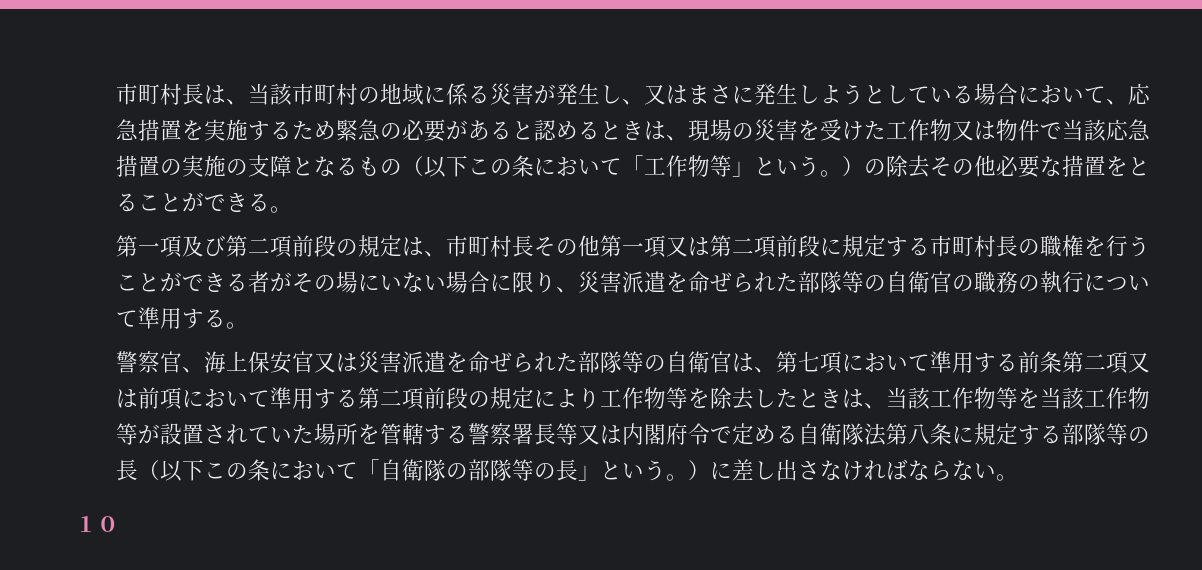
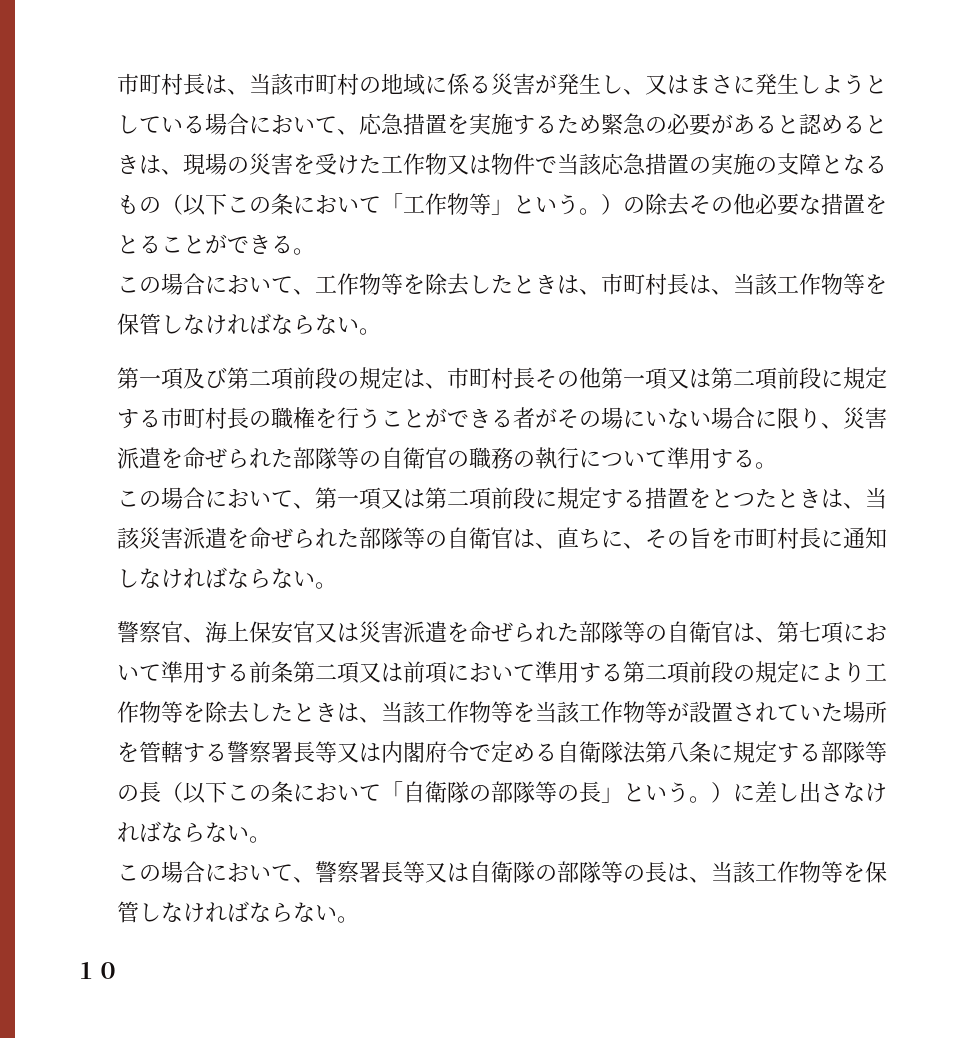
(292, 209) none -> [116,273,887,296] [116,313,381,335] // この場合において、工作物等を除去したときは、市町村長は、当該工作物等を保管しなければならない。
(248, 325) none -> [116,487,887,510] [116,527,887,550] [116,567,337,589] // この場合において、第一項又は第二項前段に規定する措置をとつたときは、当該災害派遣を命ぜられた部隊等の自衛官は、直ちに、その旨を市町村長に通知しなければならない。
(1018, 477) none -> [116,861,887,884] [116,901,359,923] // この場合において、警察署長等又は自衛隊の部隊等の長は、当該工作物等を保管しなければならない。

